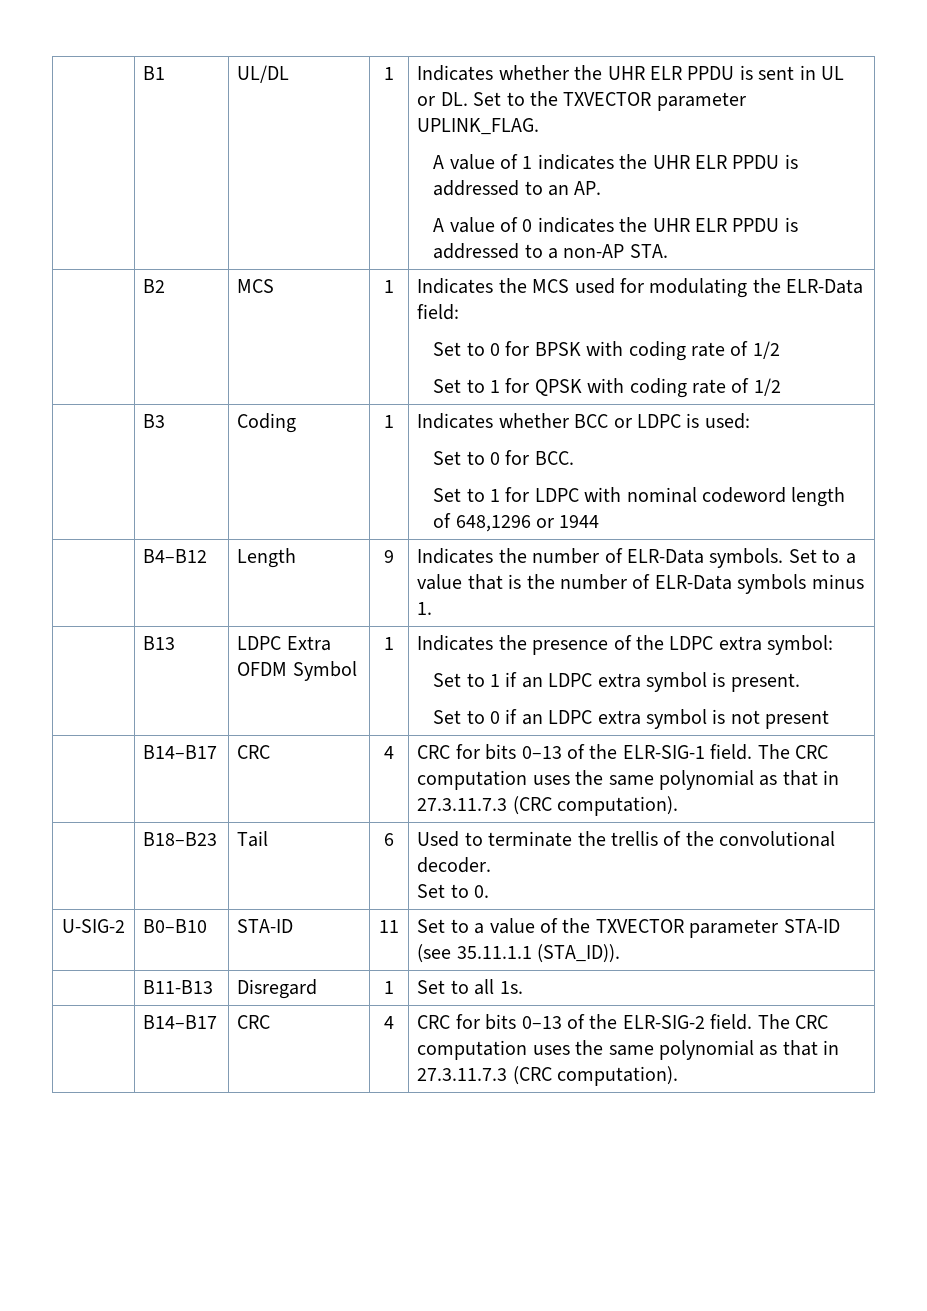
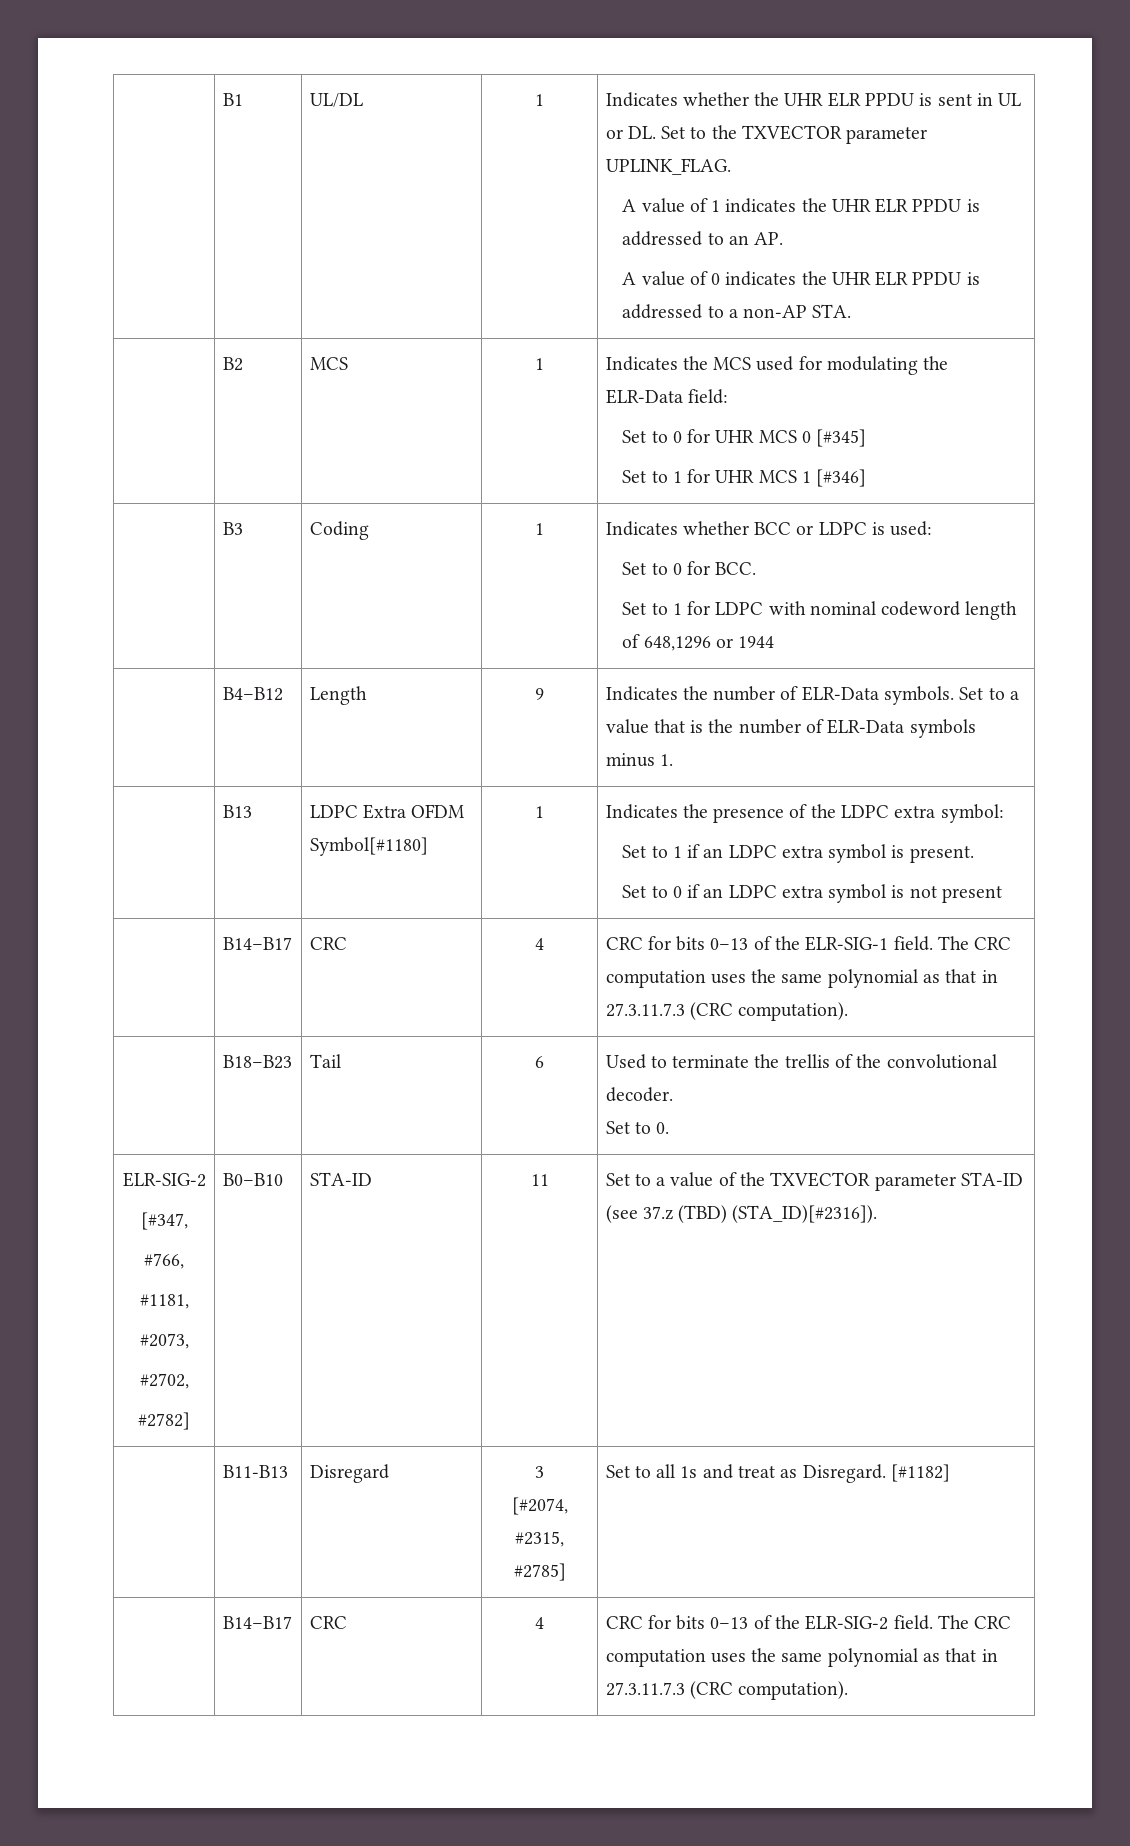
[534,341,780,361] [433,378,781,398] BPSK with coding rate of 1/2 // Set to 1 for QPSK with coding rate of 1/2 -> [715,429,867,447] [622,469,867,487] UHR MCS 0 [#345] // Set to 1 for UHR MCS 1 [#346]
[292,661,357,681] Symbol -> [309,837,428,856] Symbol[#1180]
[62,919,125,933] U-SIG-2 -> [122,1172,206,1187] [140,1212,188,1230] [144,1253,184,1269] [139,1294,189,1309] [139,1333,189,1349] [139,1373,189,1389] [138,1412,190,1430] ELR-SIG-2 // [#347, // #766, // #1181, // #2073, // #2702, // #2782]
[456,944,621,963] 35.11.1.1 (STA_ID)). -> [642,1205,878,1223] 37.z (TBD) (STA_ID)[#2316]).
[384,981,394,994] 1 -> [535,1466,544,1478] [511,1497,568,1515] [515,1531,564,1547] [513,1563,566,1581] 3 // [#2074, #2315, #2785]
[499,981,523,994] 1s. -> [680,1464,950,1483] 1s and treat as Disregard. [#1182]

